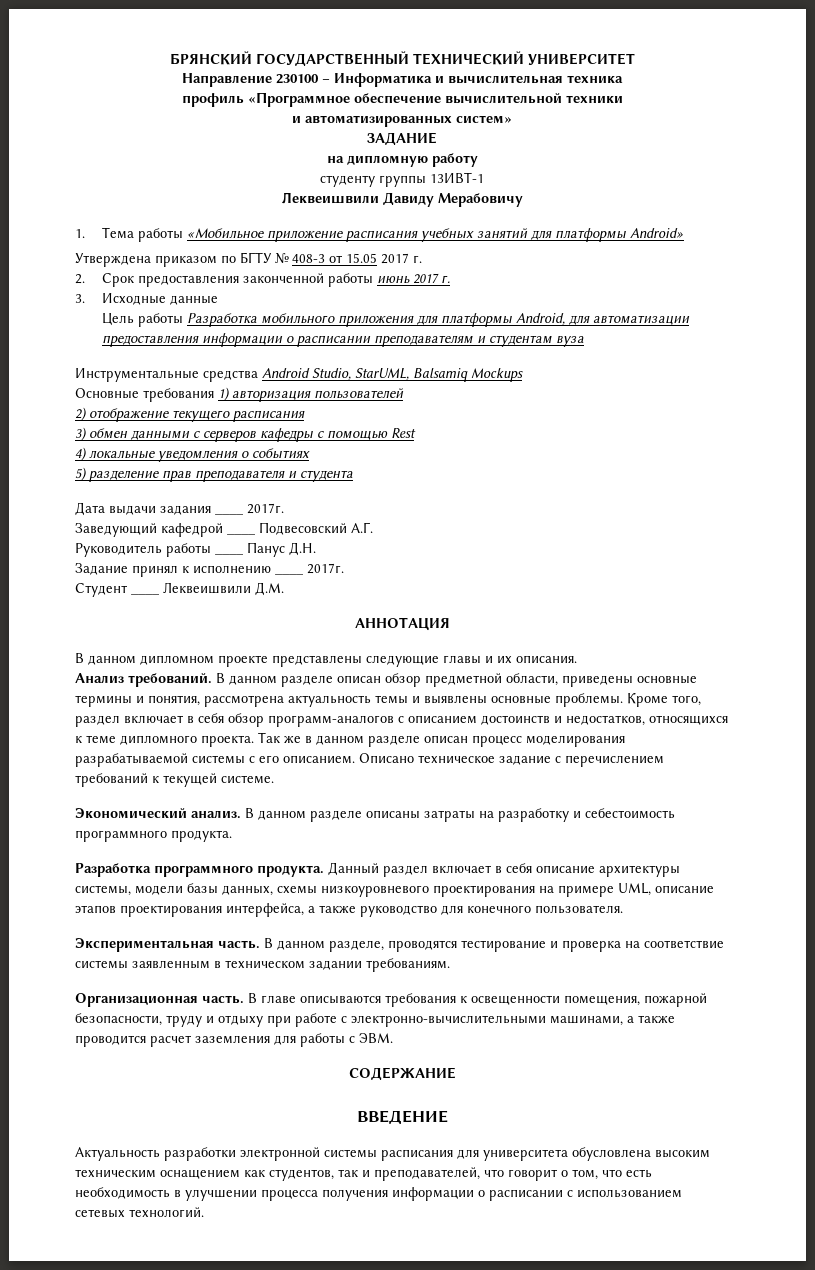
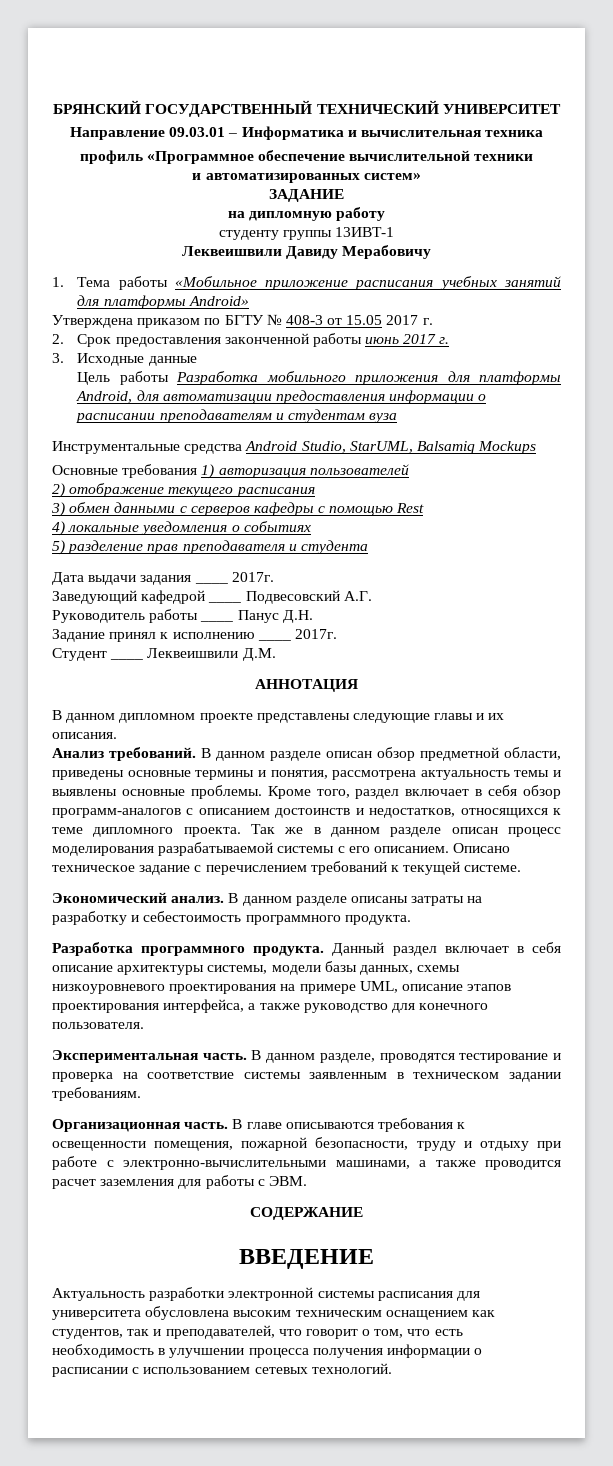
[276,74,319,84] 230100 -> [169,127,226,137] 09.03.01

